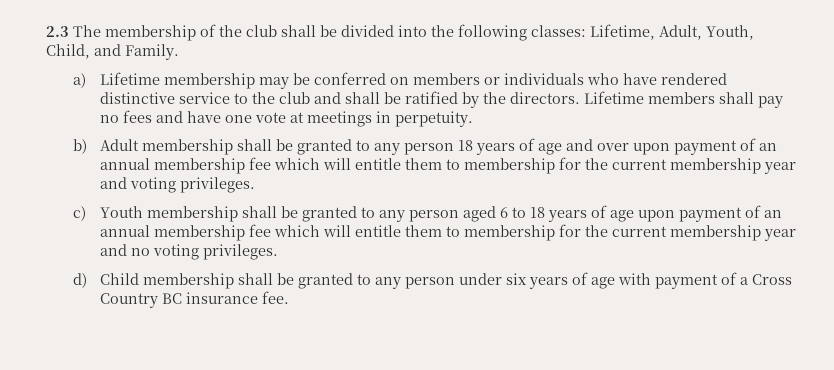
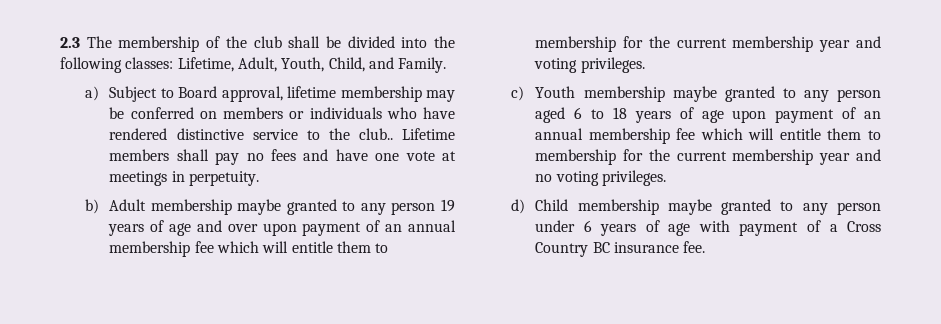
[100,72,161,85] Lifetime -> [109,86,337,102] Subject to Board approval, lifetime
[279,91,581,108] club and shall be ratified by the directors. -> [358,128,393,140] club..
[237,139,474,155] shall be granted to any person 18 -> [237,199,455,215] maybe granted to any person 19
[242,206,299,218] shall be -> [672,86,717,102] maybe
[238,273,295,285] shall be -> [667,199,712,215] maybe
[506,273,528,285] six -> [583,220,592,232] 6

